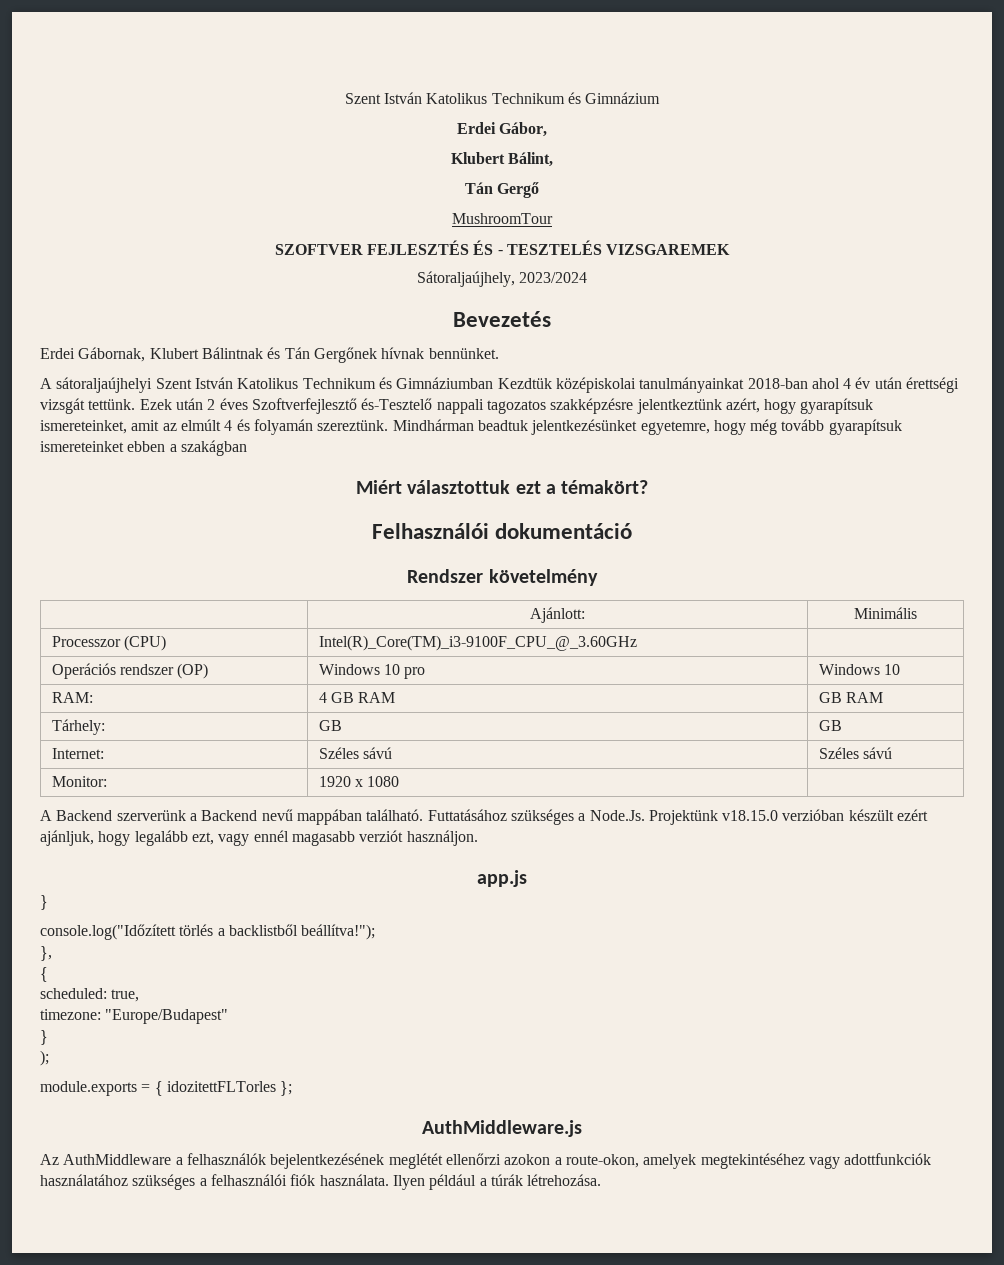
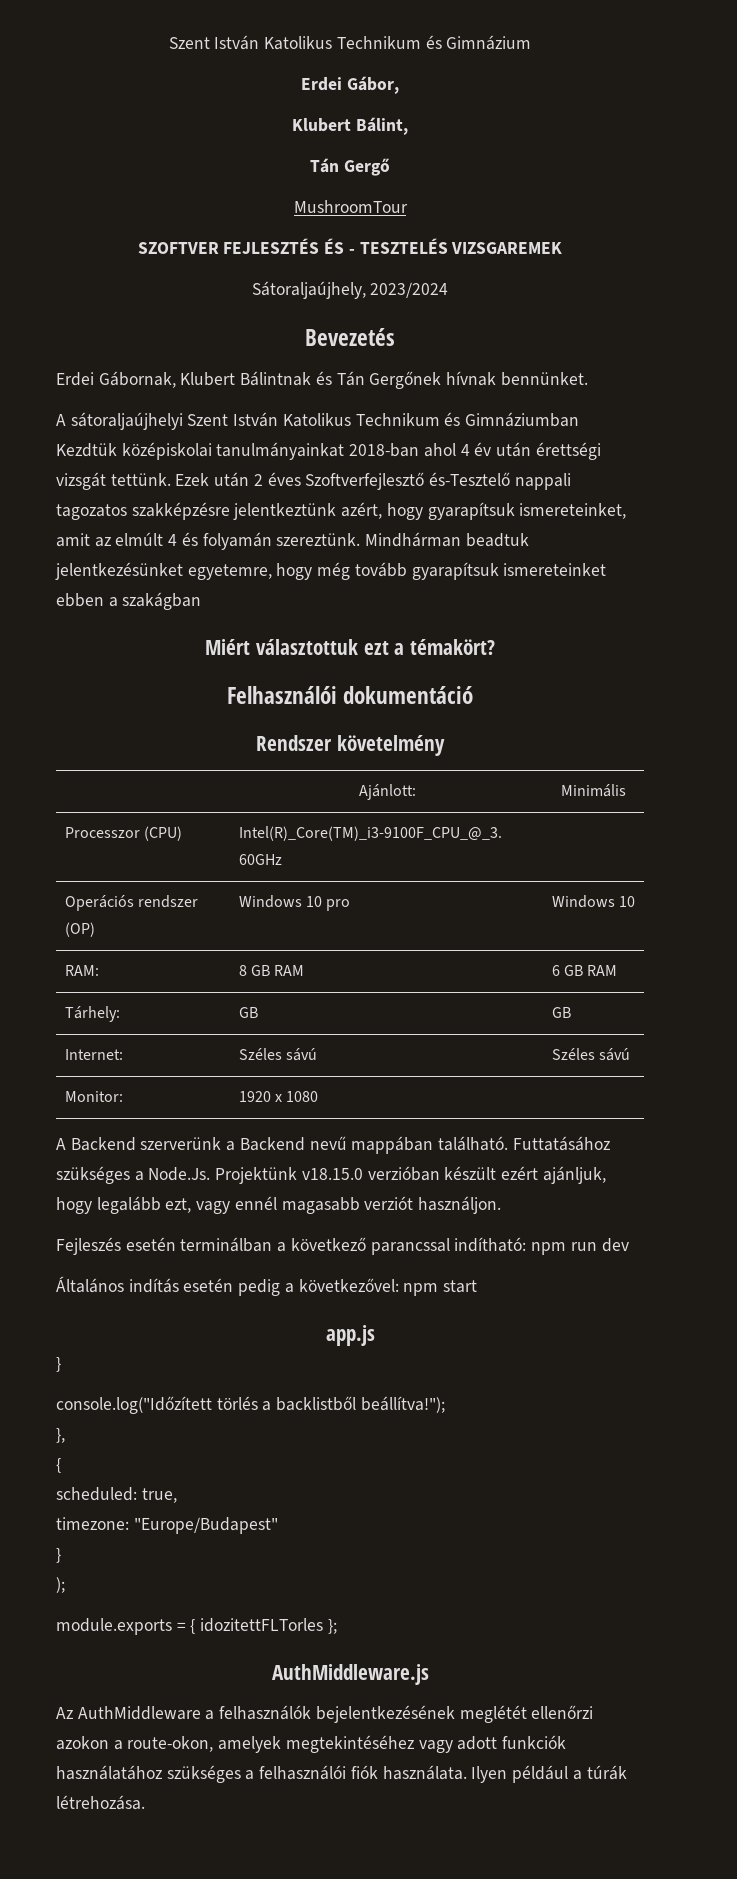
[318,692,327,703] 4 -> [238,965,247,976] 8
(396, 697) none -> [551,965,560,976] 6
(478, 838) none -> [56,1237,629,1255] [56,1276,478,1296] // Fejleszés esetén terminálban a következő parancssal indítható: npm run dev // Általános indítás esetén pedig a következővel: npm start
[844,1153,932,1165] adottfunkciók -> [457,1735,567,1750] adott funkciók

